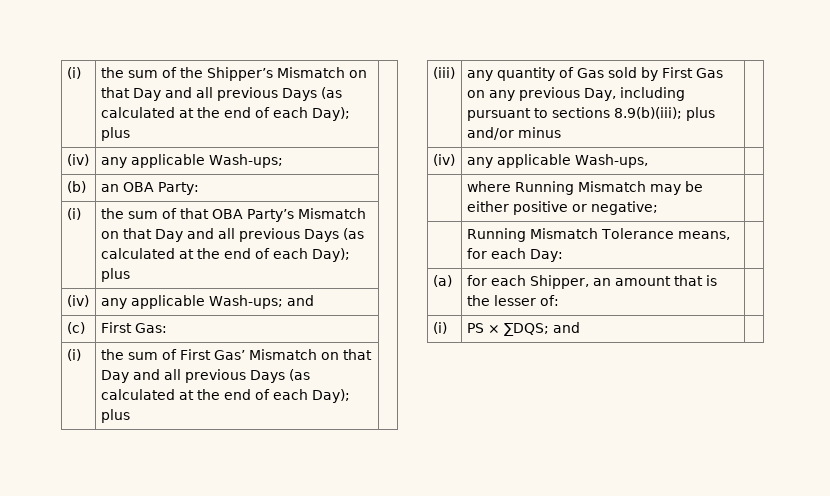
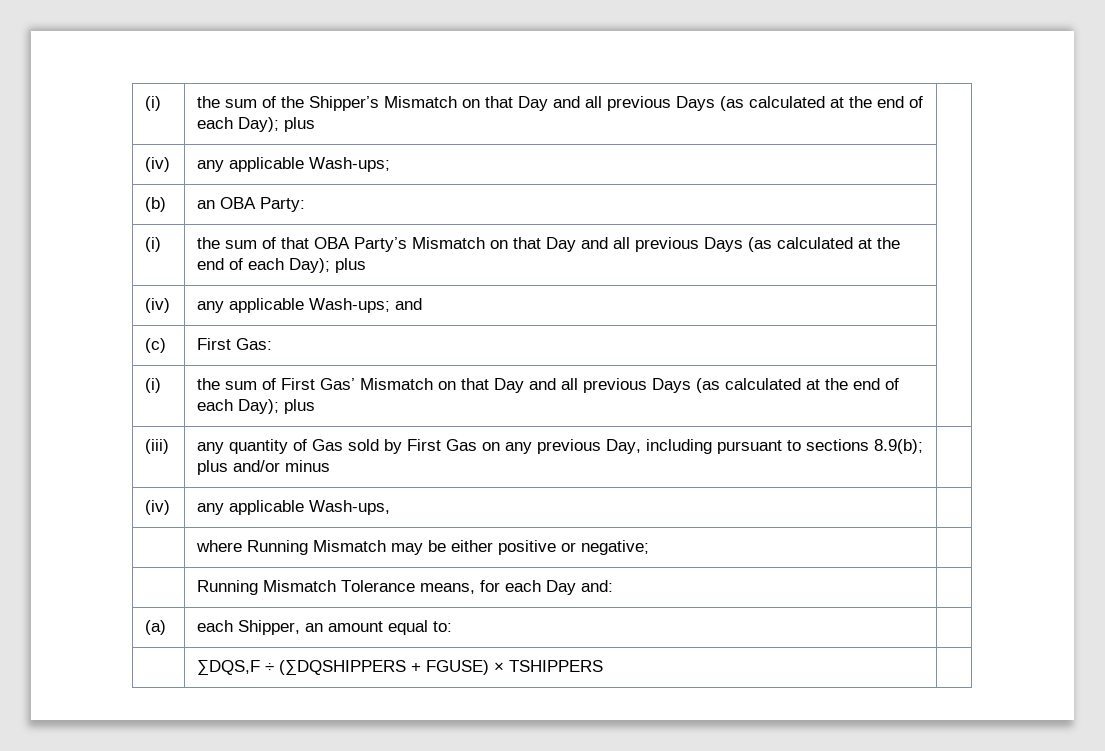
[613,107,682,119] 8.9(b)(iii); -> [874,439,924,454] 8.9(b);
[529,249,563,262] Day: -> [546,580,614,595] Day and:
[466,275,487,286] for -> (167, 627) none
[673,275,717,286] [466,295,559,306] [432,322,447,334] [466,322,580,336] that is the lesser of: | // (i) | PS × ∑DQS; and -> [388,620,453,635] [197,660,604,675] equal to: | // | ∑DQS,F ÷ (∑DQSHIPPERS + FGUSE) × TSHIPPERS

